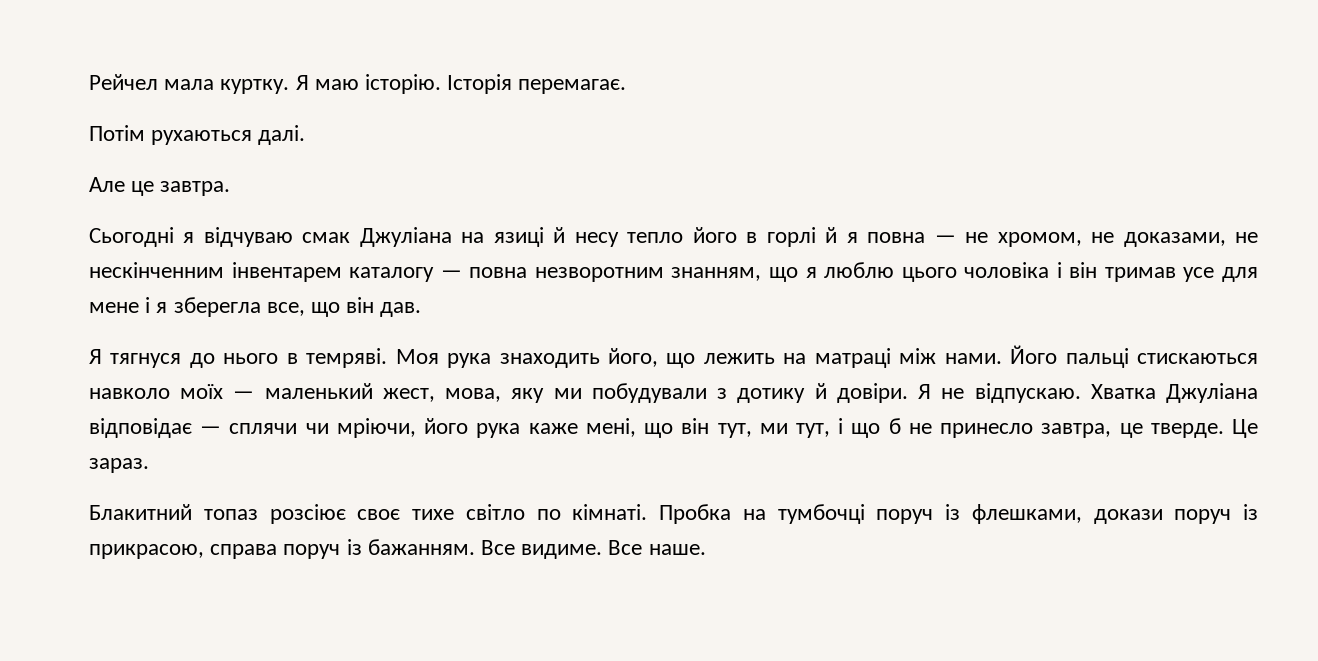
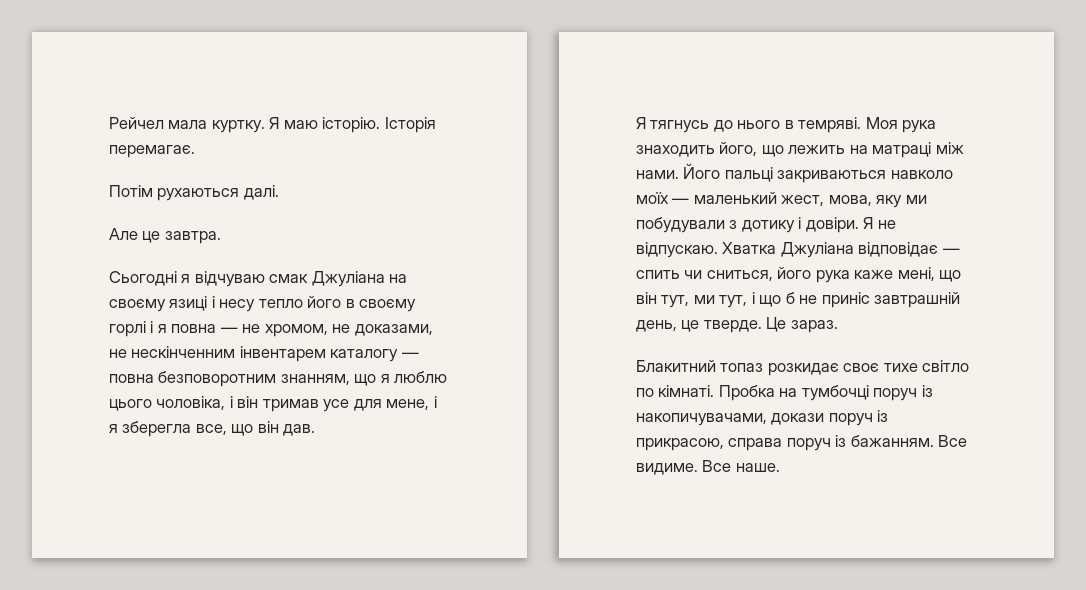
[493,227,566,247] язиці й -> [109,296,215,312] своєму язиці і
[766,227,838,247] горлі й -> [359,299,417,312] [109,321,154,337] своєму горлі і
[534,267,664,282] незворотним -> [158,371,277,387] безповоротним
[964,262,1050,278] чоловіка -> [156,396,226,410] чоловіка,
[89,302,139,313] мене -> [386,399,430,410] мене,
[110,353,182,368] тягнуся -> [650,120,710,133] тягнусь
[1137,353,1258,364] стискаються -> [777,170,887,183] закриваються
[814,383,827,399] й -> [798,217,802,229] і
[229,418,416,438] сплячи чи мріючи, -> [636,270,773,281] спить чи сниться,
[940,423,1112,438] принесло завтра, -> [821,292,961,308] [636,320,677,332] приніс завтрашній день,
[269,504,346,524] розсіює -> [767,363,839,376] розкидає
[971,504,1082,524] флешками, -> [636,413,767,426] накопичувачами,

